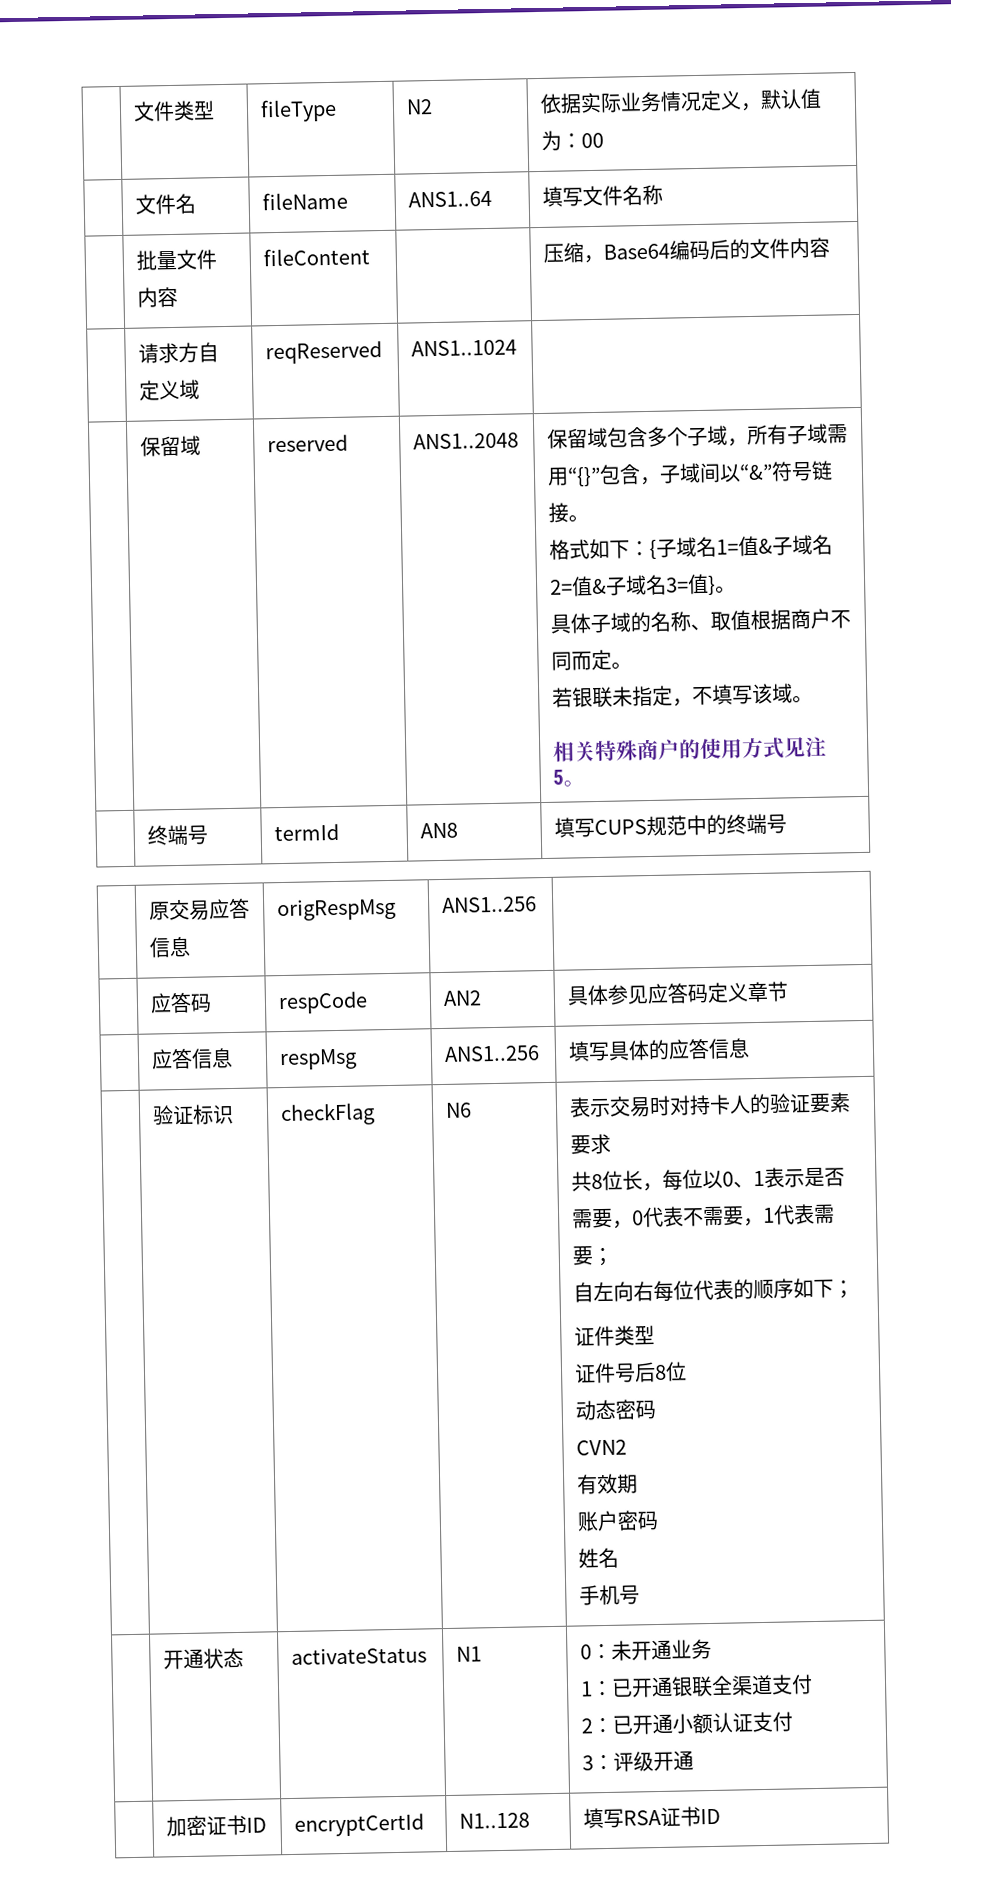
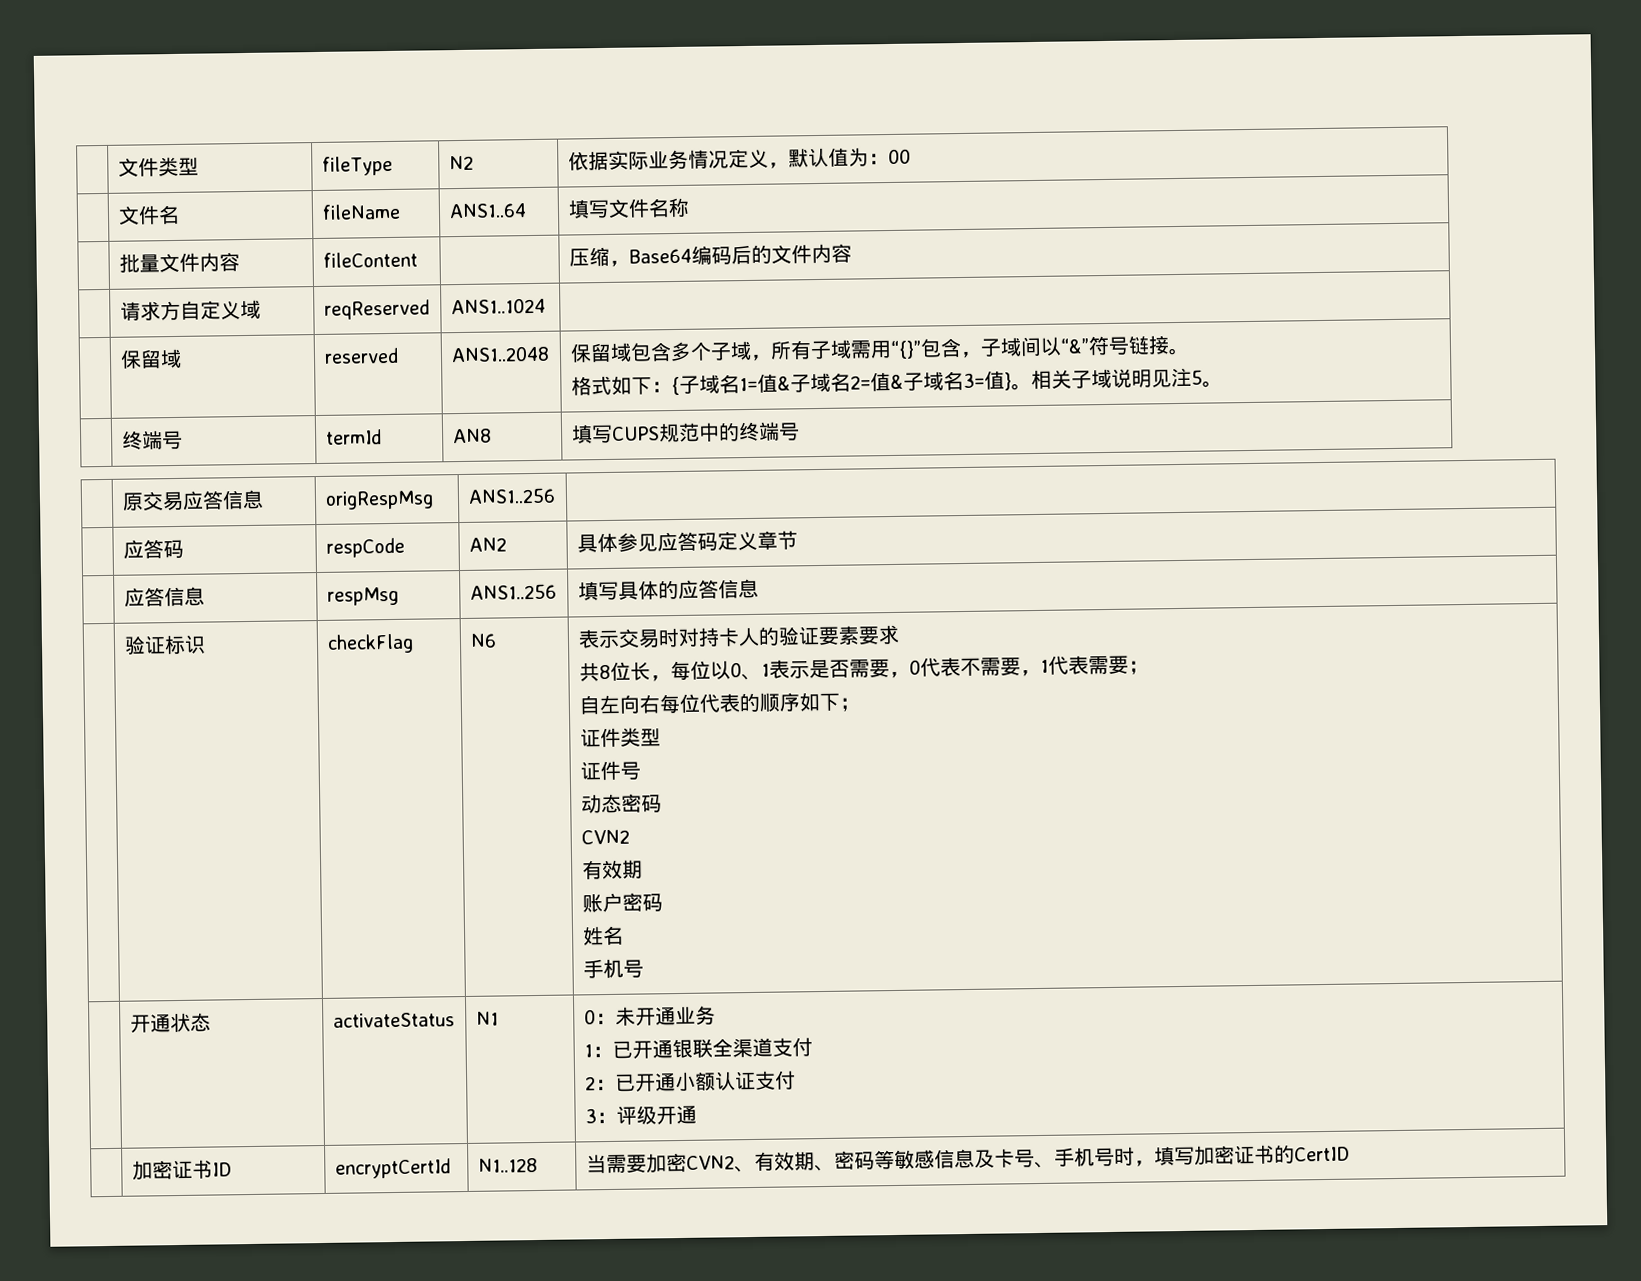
[550,608,852,634] [551,649,633,671] [552,683,814,709] [553,737,786,762] // 具体子域的名称、取值根据商户不同而定。 // 若银联未指定，不填写该域。 // 相关特殊商户的使用方式 -> [1030,368,1152,390] 相关子域说明
[634,1361,688,1383] 后8位 -> (641, 770) none
[583,1806,722,1829] 填写RSA证书ID -> [585,1144,1350,1174] 当需要加密CVN2、有效期、密码等敏感信息及卡号、手机号时，填写加密证书的CertID

